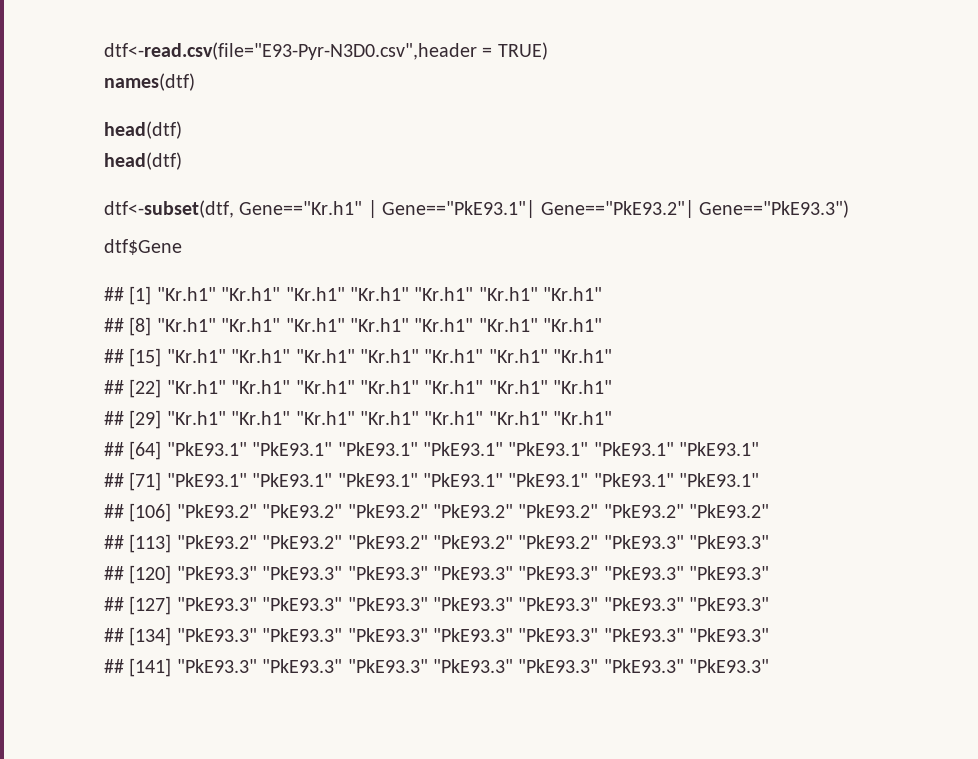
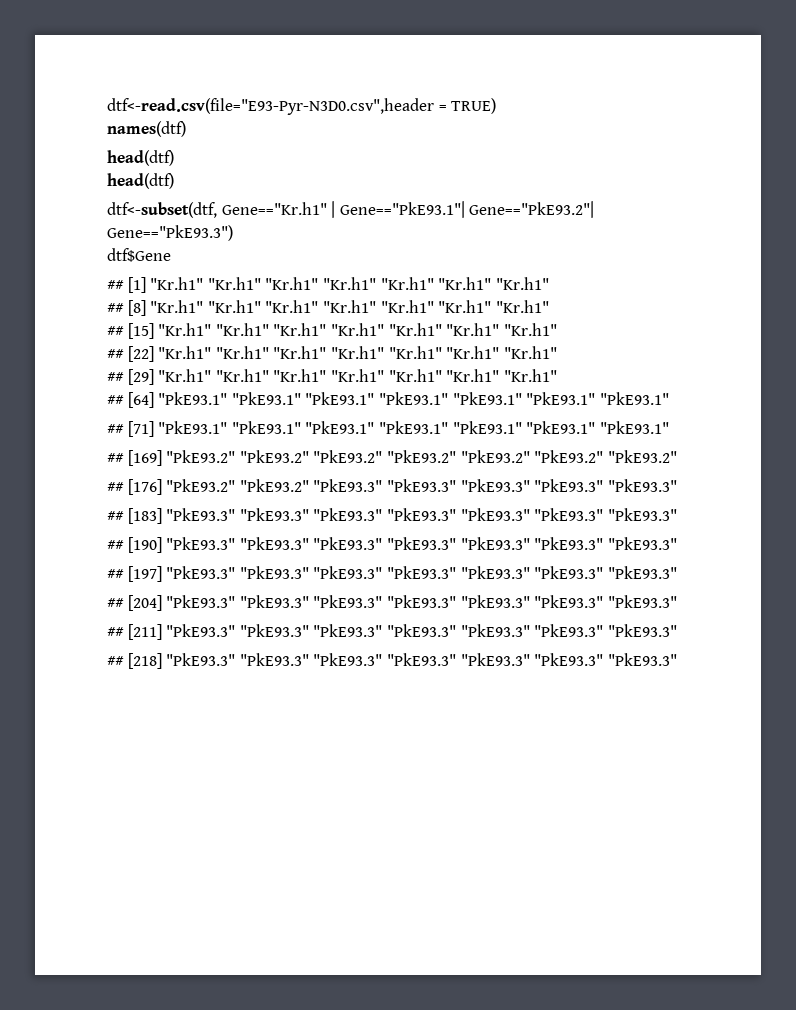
[129,503,172,522] [106] -> [127,450,162,466] [169]
[129,534,428,553] [113] "PkE93.2" "PkE93.2" "PkE93.2" -> [127,479,162,495] [176]
[104,565,770,584] [104,596,770,615] [104,627,770,646] [104,658,770,677] // ## [120] "PkE93.3" "PkE93.3" "PkE93.3" "PkE93.3" "PkE93.3" "PkE93.3" "PkE93.3" // ## [127] "PkE93.3" "PkE93.3" "PkE93.3" "PkE93.3" "PkE93.3" "PkE93.3" "PkE93.3" // ## [134] "PkE93.3" "PkE93.3" "PkE93.3" "PkE93.3" "PkE93.3" "PkE93.3" "PkE93.3" // ## [141] "PkE93.3" "PkE93.3" "PkE93.3" "PkE93.3" "PkE93.3" "PkE93.3" "PkE93.3" -> [460,479,677,492] [107,508,677,524] [107,537,677,553] [107,566,677,582] [107,595,677,611] [107,624,677,640] [107,653,677,669] "PkE93.3" "PkE93.3" "PkE93.3" // ## [183] "PkE93.3" "PkE93.3" "PkE93.3" "PkE93.3" "PkE93.3" "PkE93.3" "PkE93.3" // ## [190] "PkE93.3" "PkE93.3" "PkE93.3" "PkE93.3" "PkE93.3" "PkE93.3" "PkE93.3" // ## [197] "PkE93.3" "PkE93.3" "PkE93.3" "PkE93.3" "PkE93.3" "PkE93.3" "PkE93.3" // ## [204] "PkE93.3" "PkE93.3" "PkE93.3" "PkE93.3" "PkE93.3" "PkE93.3" "PkE93.3" // ## [211] "PkE93.3" "PkE93.3" "PkE93.3" "PkE93.3" "PkE93.3" "PkE93.3" "PkE93.3" // ## [218] "PkE93.3" "PkE93.3" "PkE93.3" "PkE93.3" "PkE93.3" "PkE93.3" "PkE93.3"

